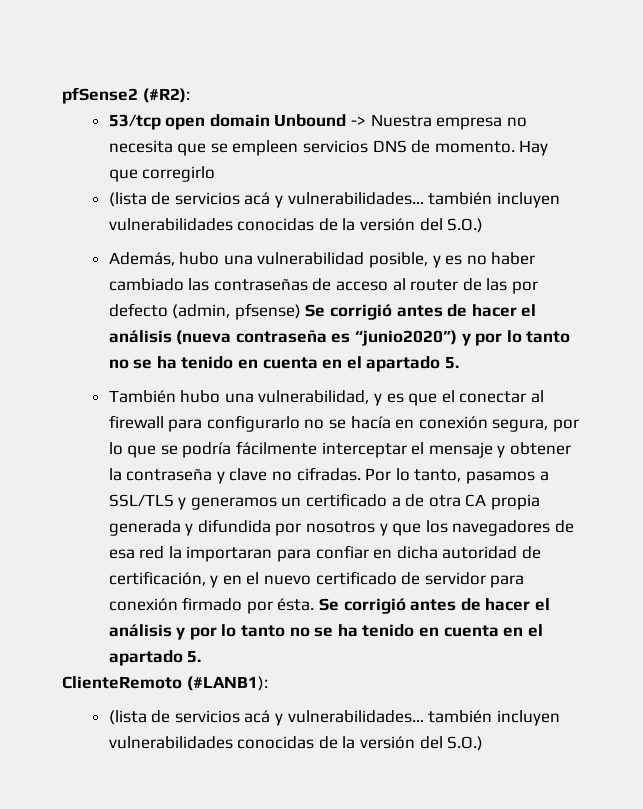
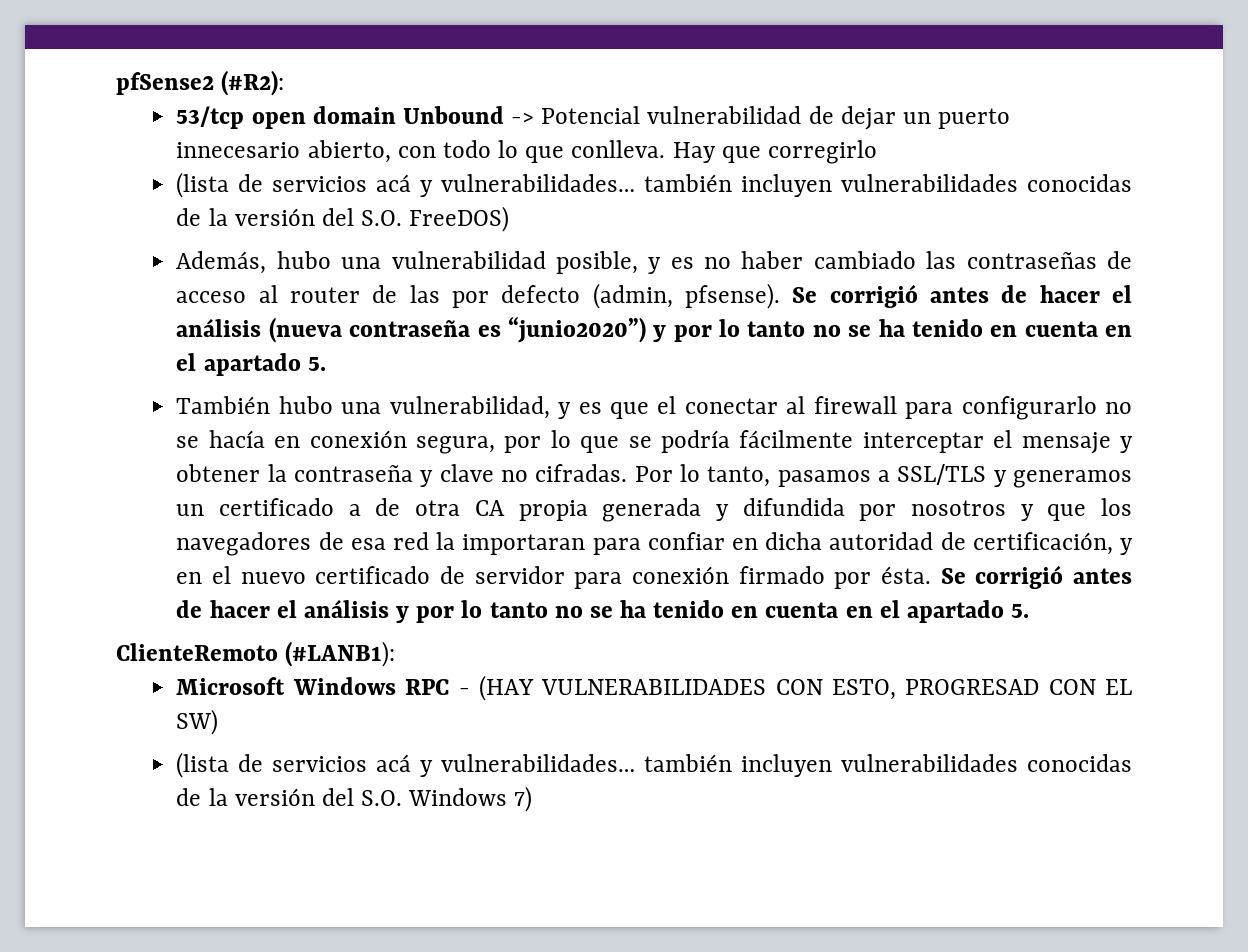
[370,114,527,130] [108,140,515,156] Nuestra empresa no necesita que se empleen servicios DNS de momento. -> [541,106,1010,130] [176,140,666,163] Potencial vulnerabilidad de dejar un puerto innecesario abierto, con todo lo que conlleva.
[447,218,484,233] S.O.) -> [361,206,510,232] S.O. FreeDOS)
[234,303,301,320] pfsense) -> [685,283,781,309] pfsense).
(268, 683) none -> [176,675,1133,701] [176,709,219,735] // Microsoft Windows RPC - (HAY VULNERABILIDADES CON ESTO, PROGRESAD CON EL SW)
[447,736,484,751] S.O.) -> [361,786,533,812] S.O. Windows 7)

